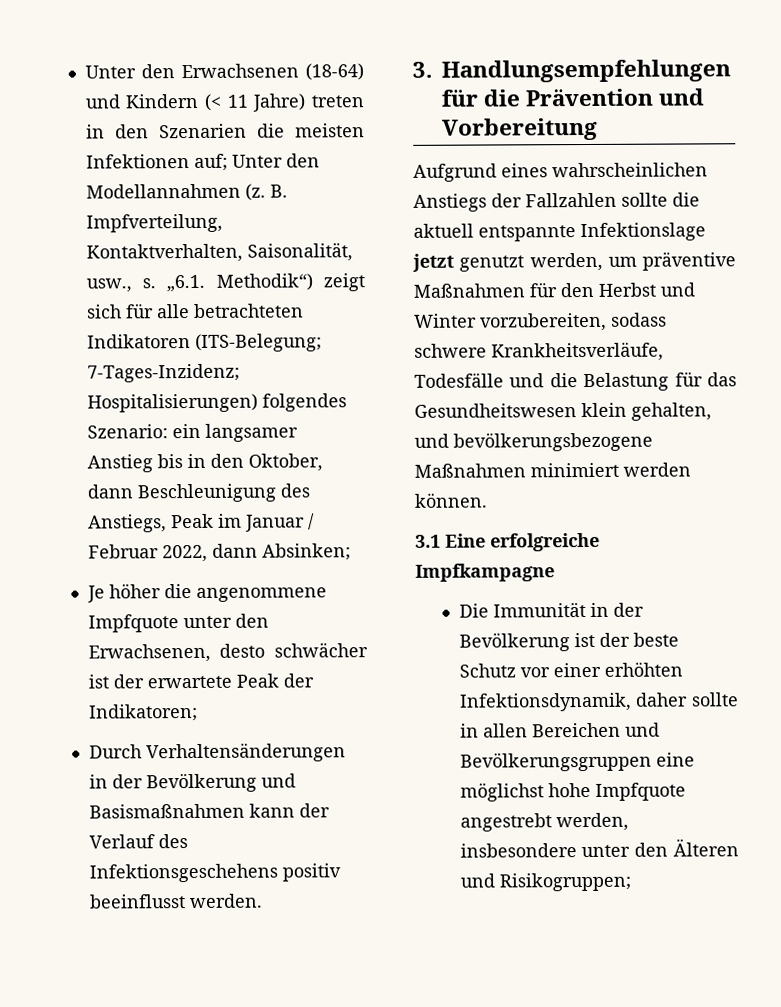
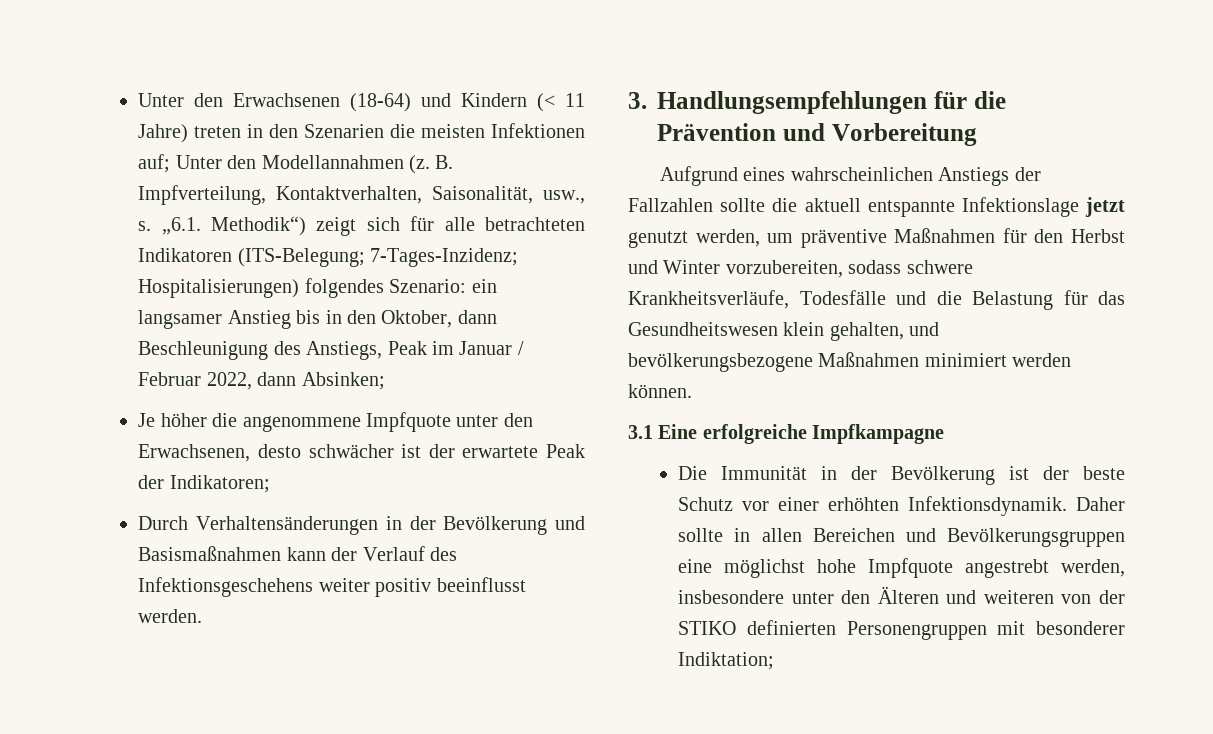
(278, 873) none -> [318,578,370,592] weiter
[458,692,689,712] Infektionsdynamik, daher -> [908,496,1125,516] Infektionsdynamik. Daher
[498,872,631,892] Risikogruppen; -> [983,590,1125,604] [678,620,1125,640] [678,652,775,670] weiteren von der STIKO definierten Personengruppen mit besonderer Indiktation;

